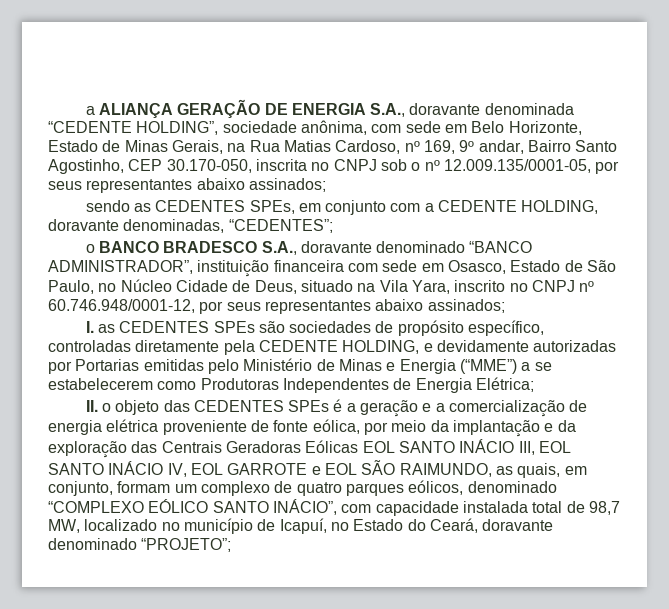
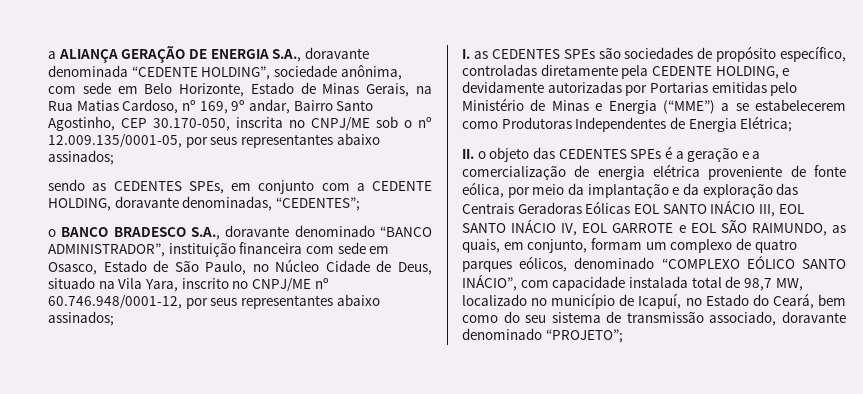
[333,159,377,171] CNPJ -> [311,117,370,131] CNPJ/ME
[531,280,575,292] CNPJ -> [251,278,311,292] CNPJ/ME
(478, 525) none -> [818,294,846,306] [462,311,777,326] bem como do seu sistema de transmissão associado,

